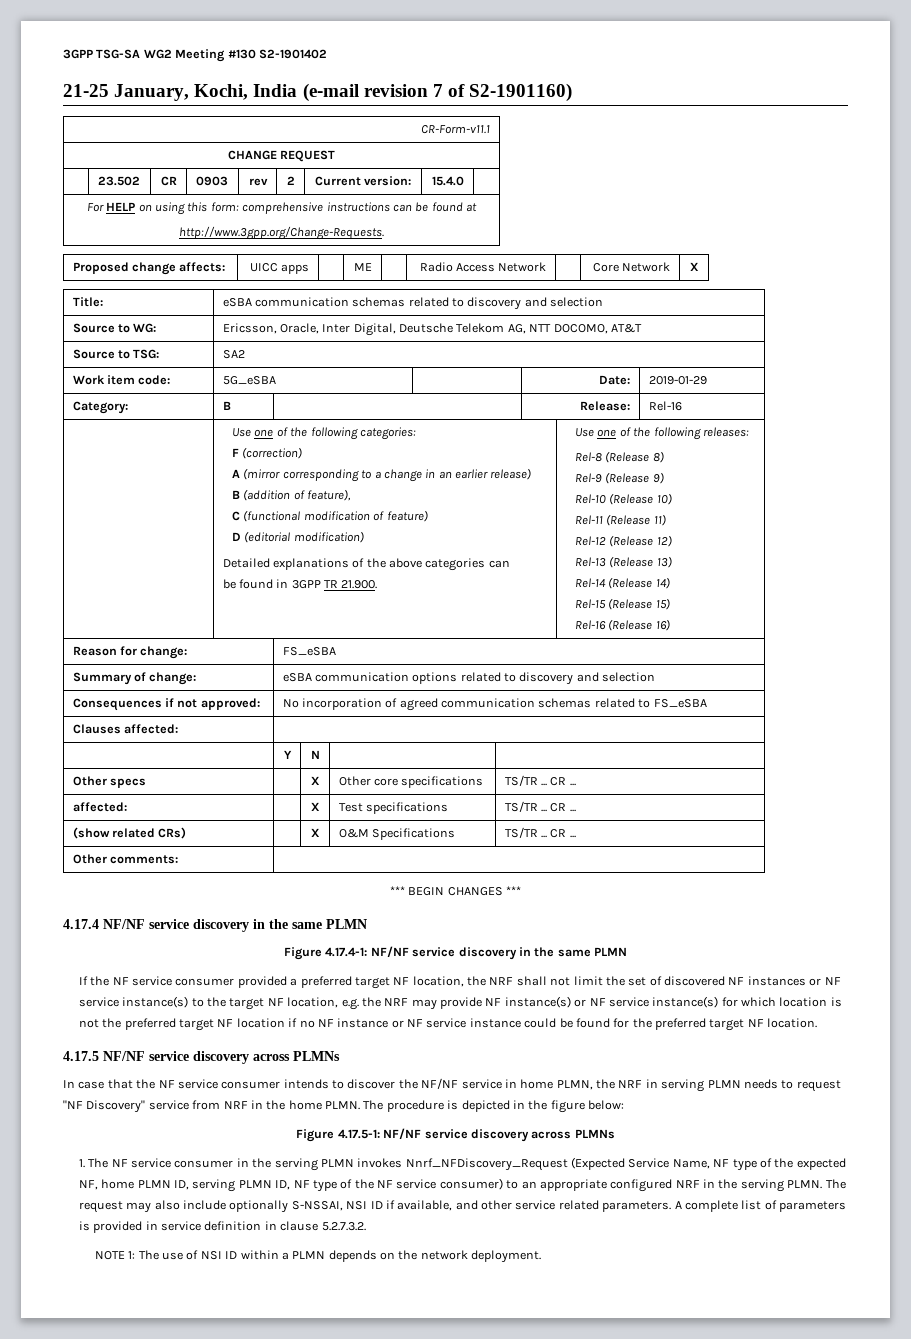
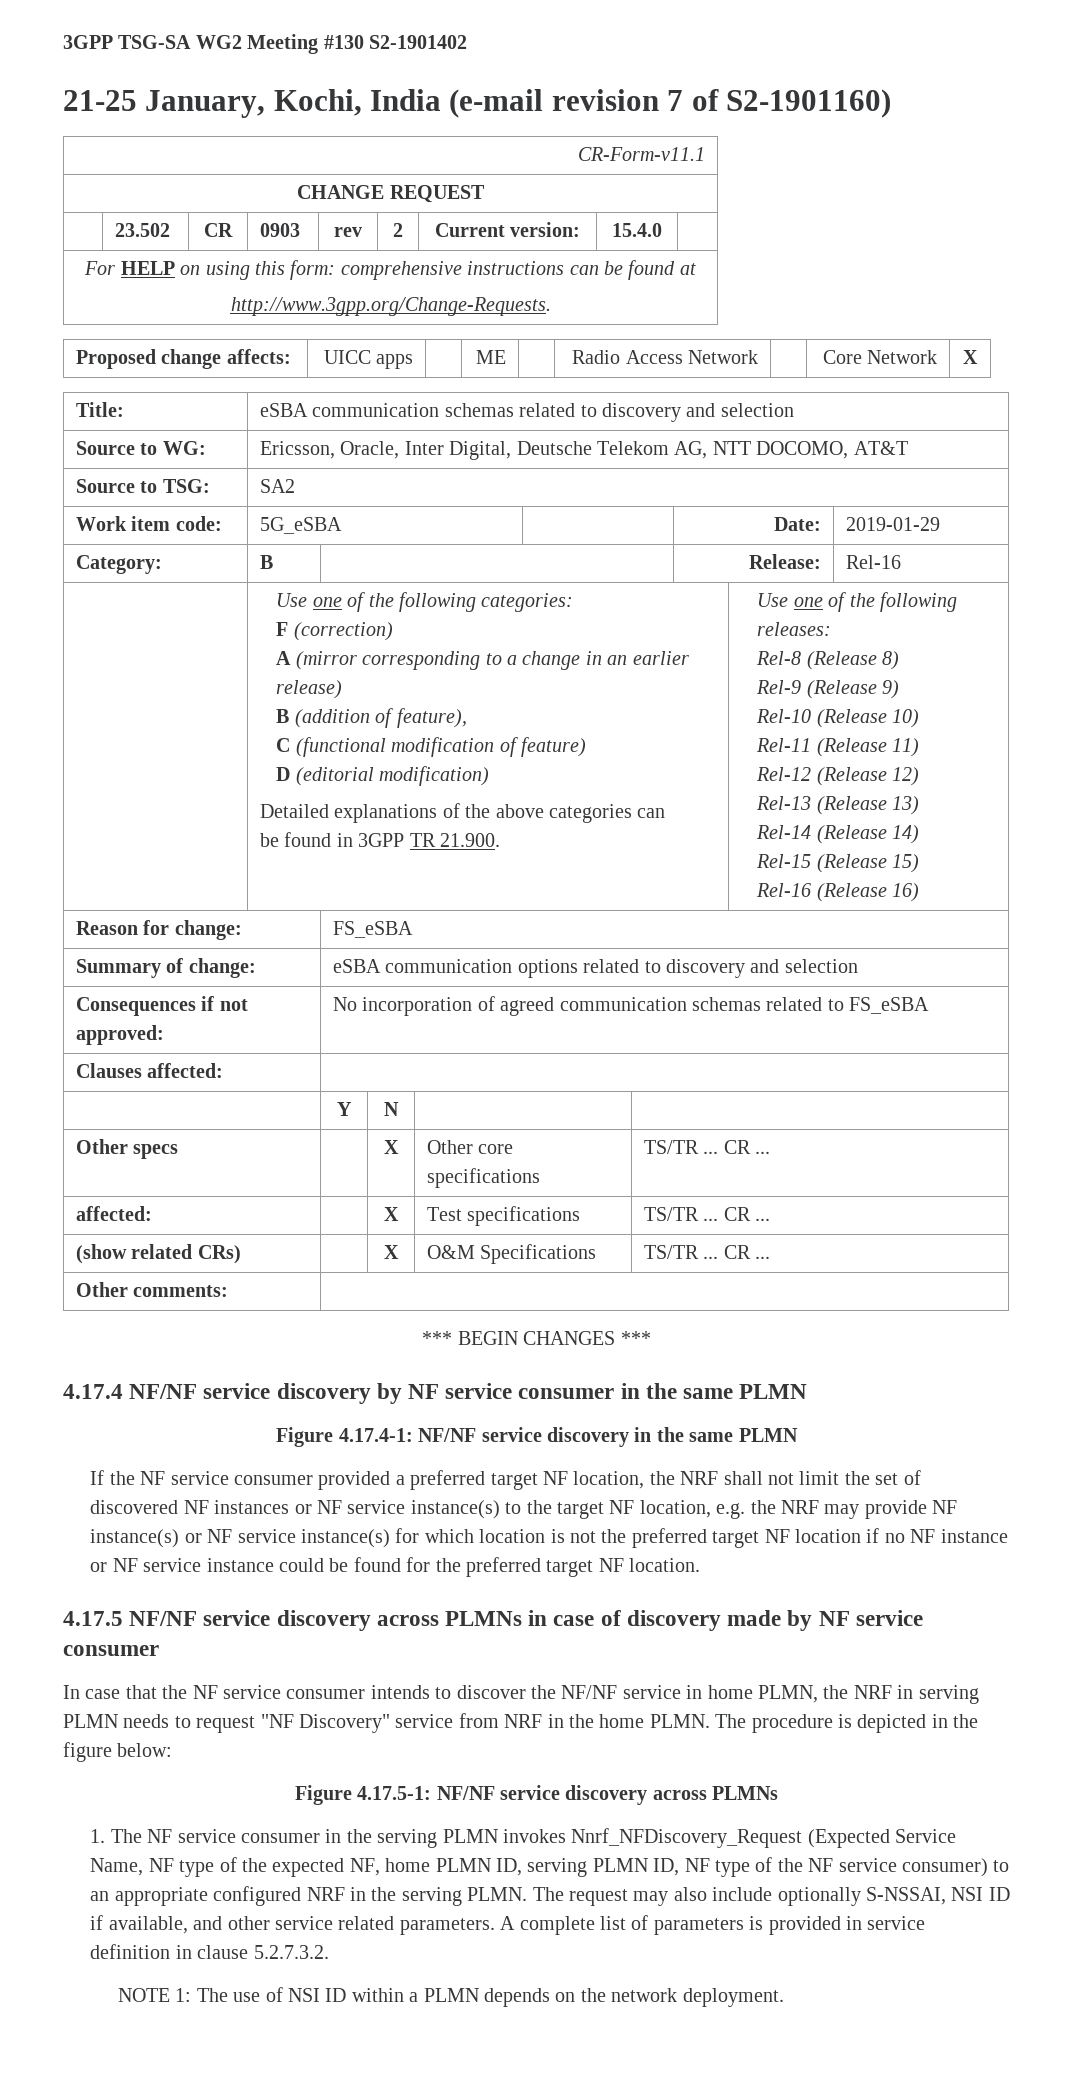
(249, 925) none -> [376,1383,615,1404] by NF service consumer
(340, 1056) none -> [528,1610,923,1631] [63,1645,159,1656] in case of discovery made by NF service consumer

